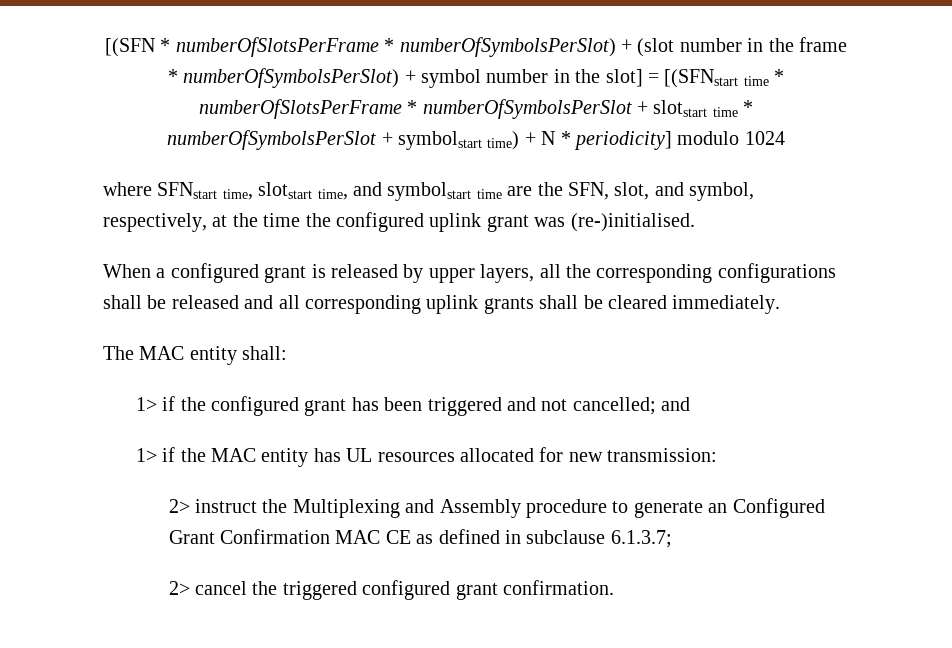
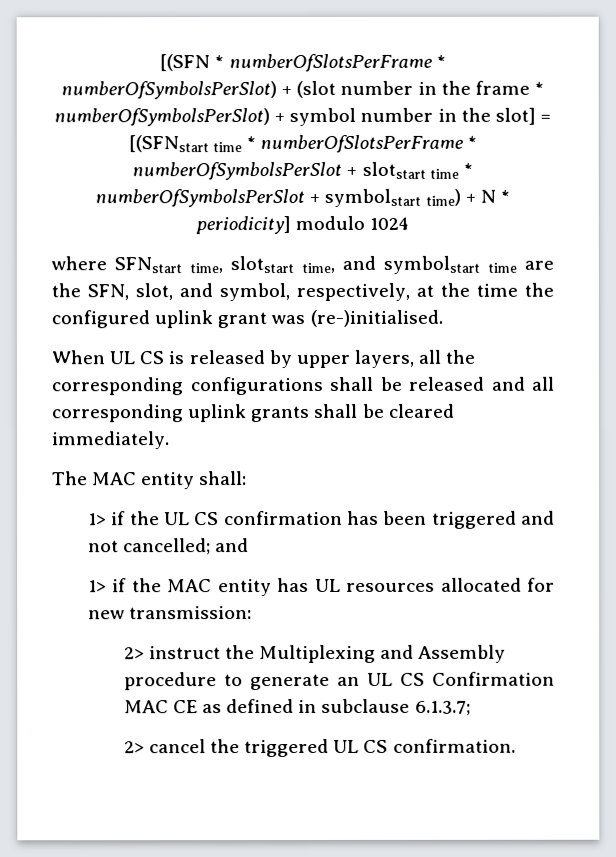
[156,263,307,283] a configured grant -> [109,351,165,365] UL CS
[210,396,347,416] configured grant -> [163,510,343,526] UL CS confirmation
[732,498,825,518] [168,530,215,544] Configured Grant -> [366,672,425,686] UL CS
[362,580,498,600] configured grant -> [333,739,389,753] UL CS

